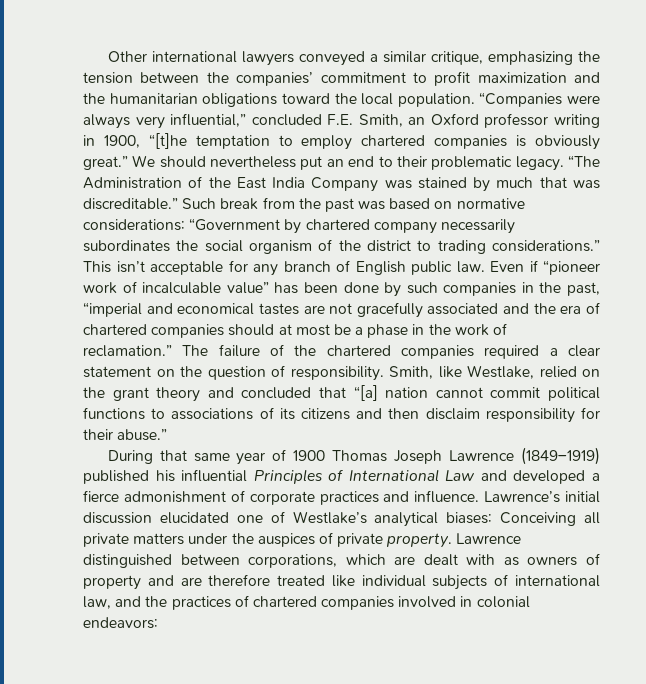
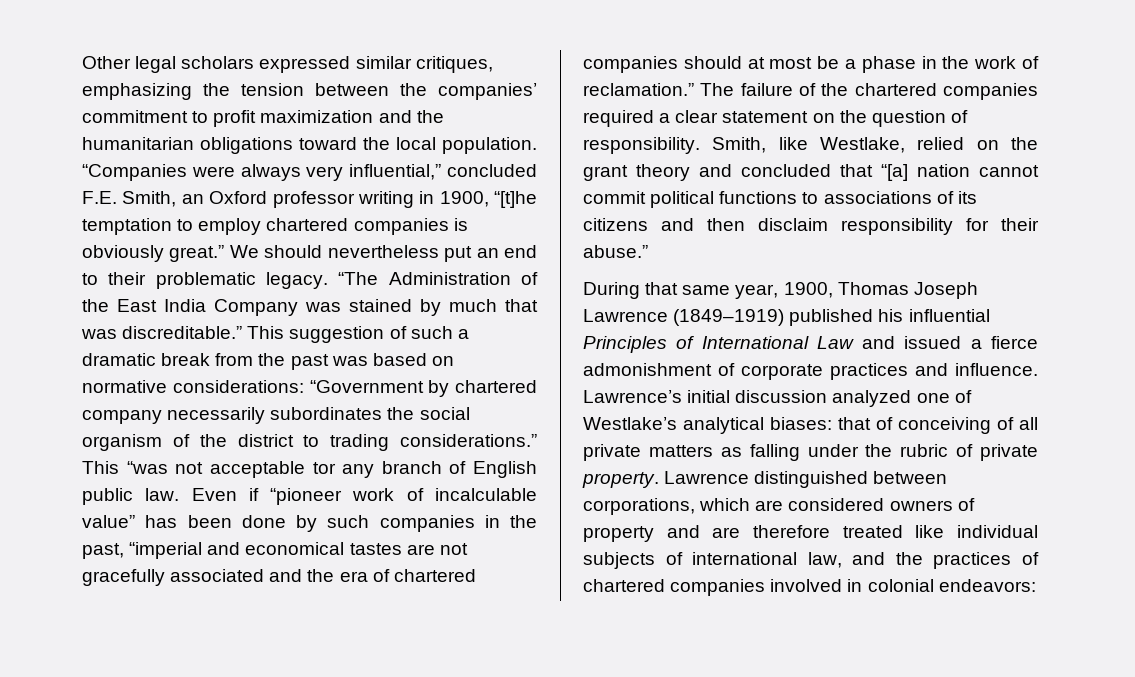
[151,51,483,66] international lawyers conveyed a similar critique, -> [135,56,493,73] legal scholars expressed similar critiques,
[182,198,217,209] Such -> [247,326,469,343] [82,353,156,366] This suggestion of such a dramatic
[116,260,248,275] isn’t acceptable for -> [126,461,336,478] “was not acceptable tor
[236,449,326,465] year of 1900 -> [735,282,833,299] year, 1900,
[513,470,586,484] developed -> [904,336,962,349] issued
[159,512,229,524] elucidated -> [832,390,912,407] analyzed
[500,512,577,526] Conceiving -> [838,417,1014,434] that of conceiving of
(185, 539) none -> [720,444,800,461] as falling
[257,533,315,547] auspices -> [900,444,949,457] rubric
[423,554,519,566] dealt with as -> [788,498,885,511] considered

